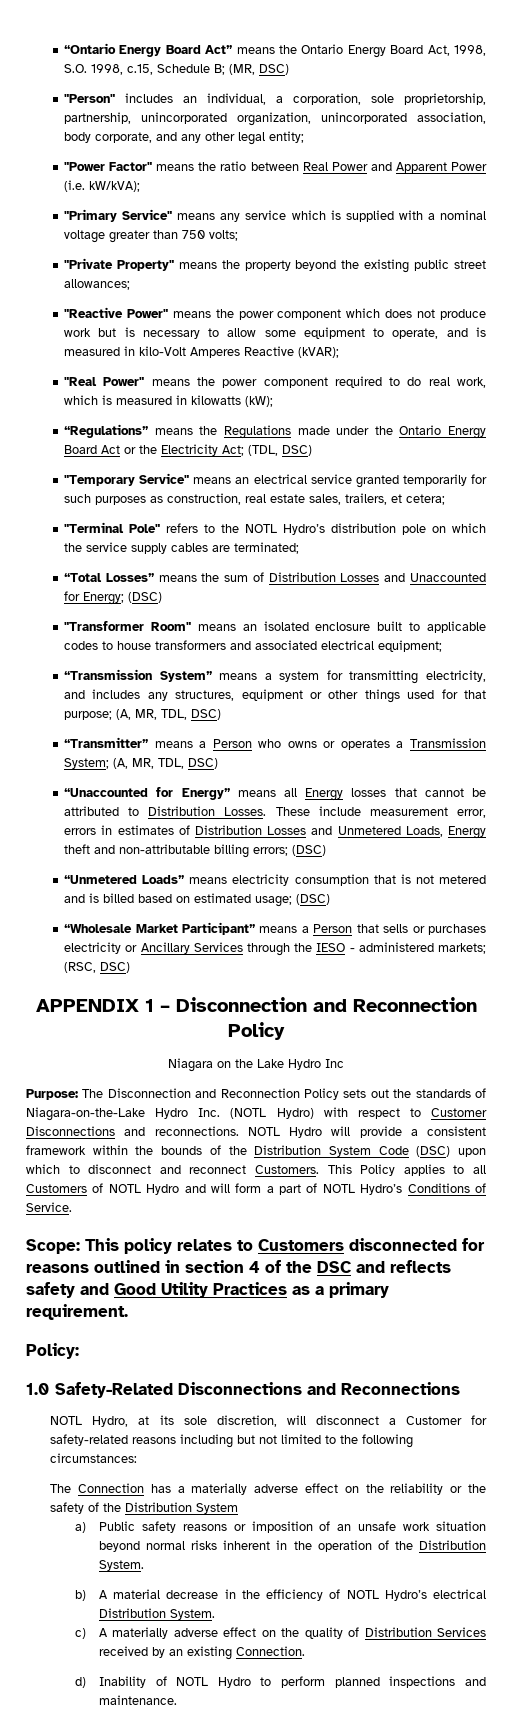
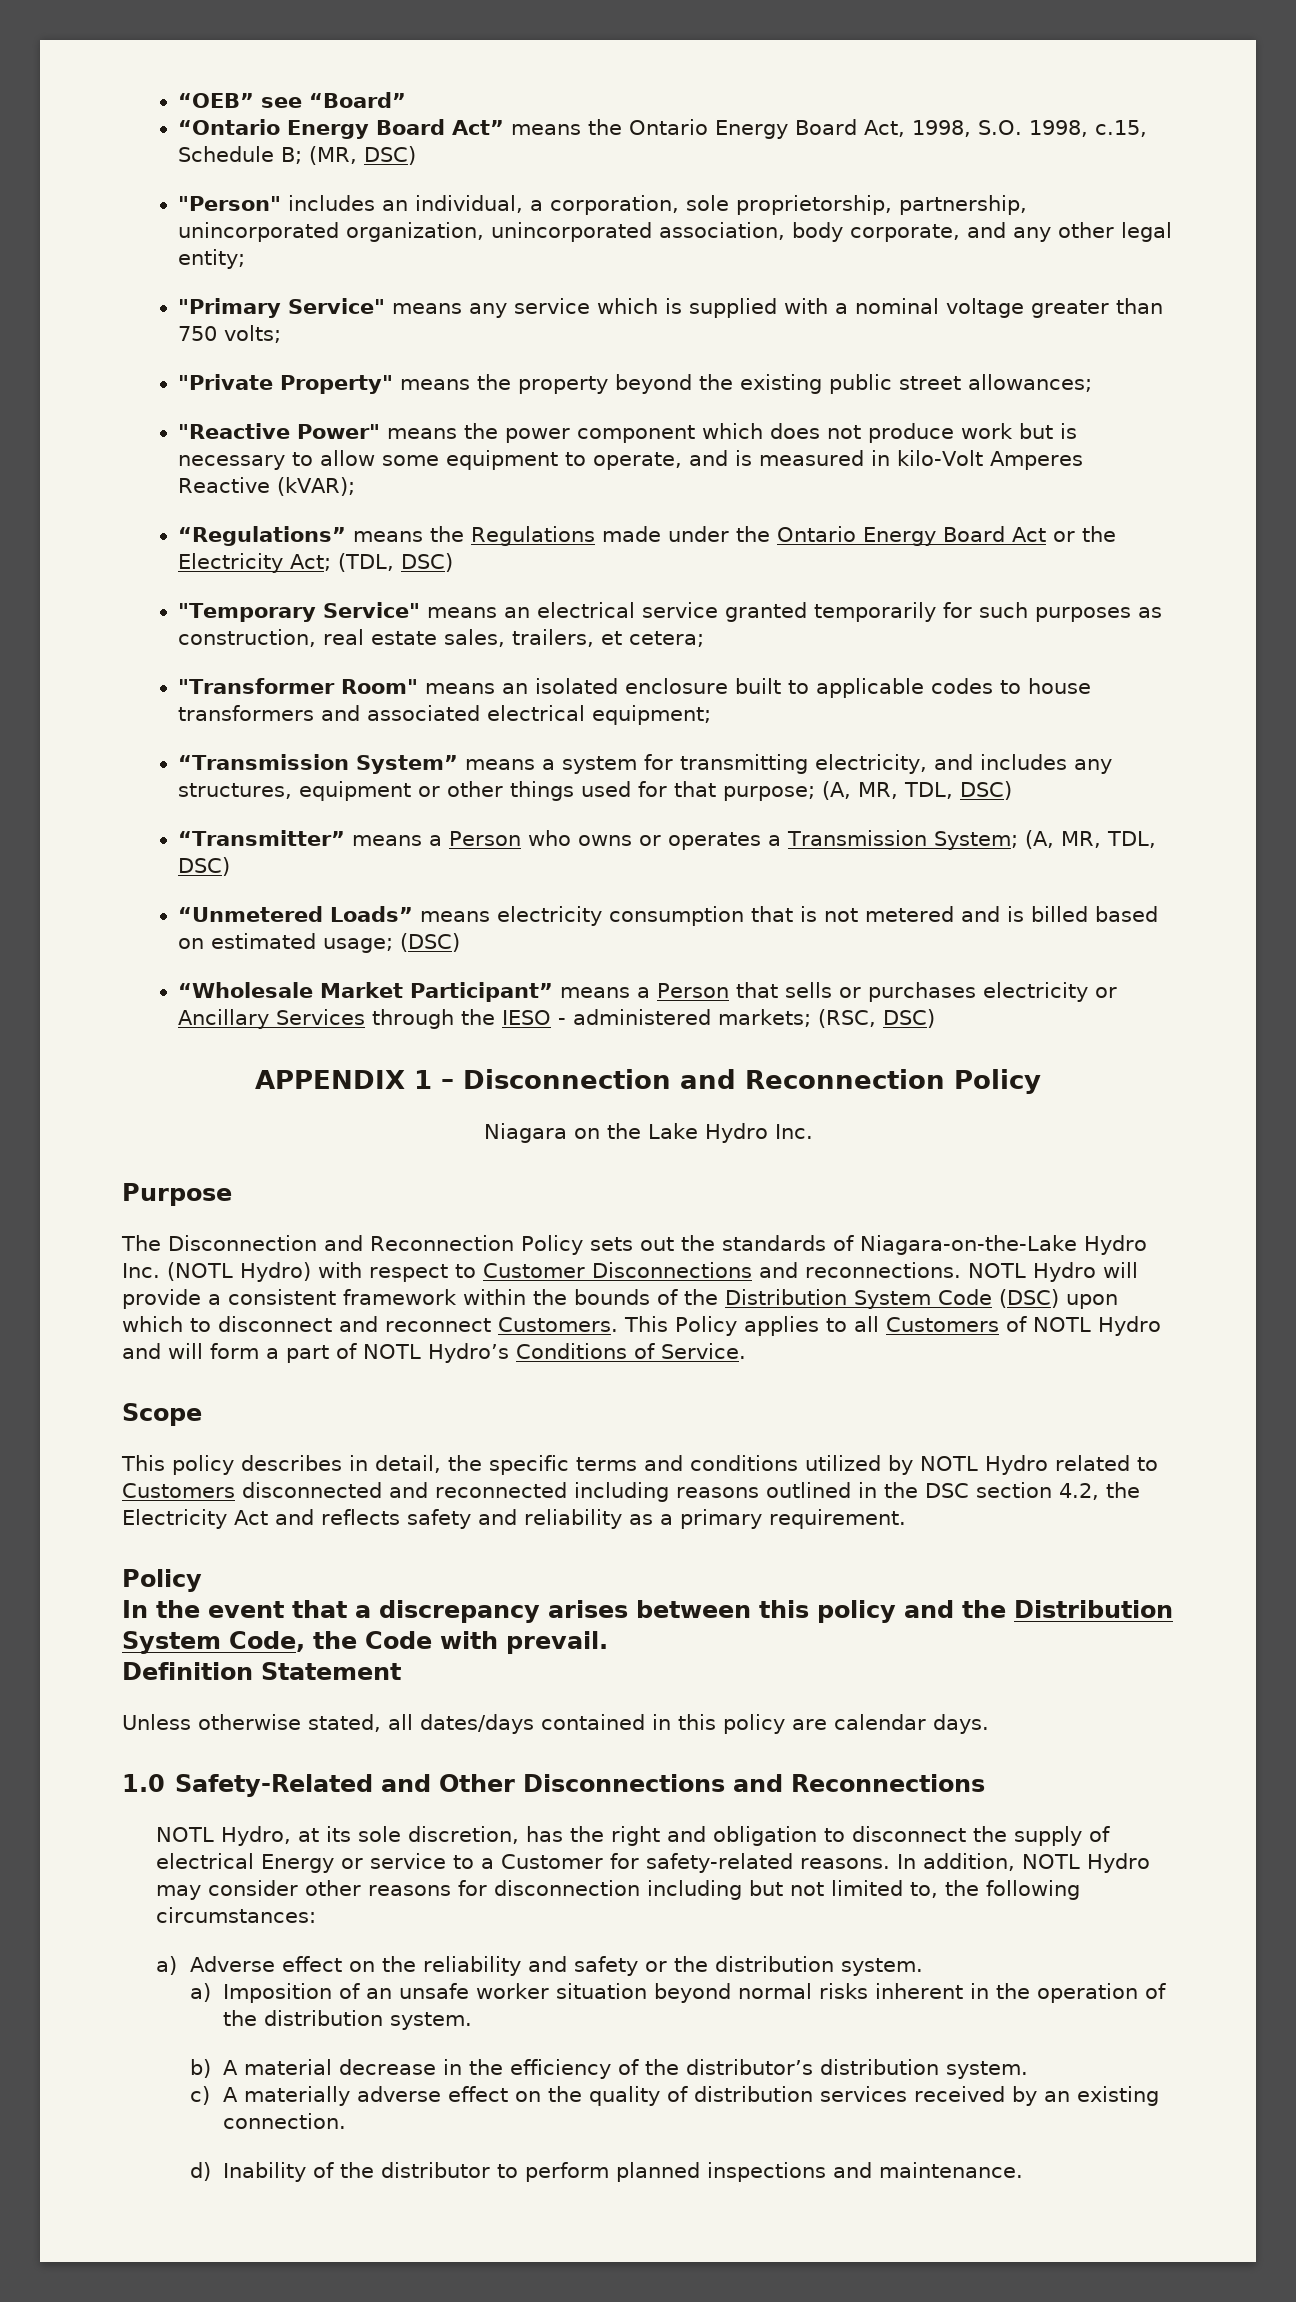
(64, 48) none -> [178,92,407,108] “OEB” see “Board” //
[64,161,487,173] [64,180,141,192] // "Power Factor" means the ratio between Real Power and Apparent Power (i.e. kW/kVA); -> (246, 259) none
[64,376,486,388] [64,395,274,407] // "Real Power" means the power component required to do real work, which is measured in kilowatts (kW); -> (356, 486) none
[64,522,487,535] [64,542,300,554] [64,572,486,582] [64,591,163,605] // "Terminal Pole" refers to the NOTL Hydro’s distribution pole on which the service supply cables are terminated; // “Total Losses” means the sum of Distribution Losses and Unaccounted for Energy; (DSC) -> (705, 639) none
[64,787,486,801] [64,806,487,818] [64,825,486,839] [64,844,327,858] // “Unaccounted for Energy” means all Energy losses that cannot be attributed to Distribution Losses. These include measurement error, errors in estimates of Distribution Losses and Unmetered Loads, Energy theft and non-attributable billing errors; (DSC) -> (231, 866) none
[325,1059,344,1068] [26,1089,78,1100] Inc // Purpose: -> [774,1124,813,1139] [122,1183,232,1206] Inc. // Purpose //
[26,1239,80,1254] Scope: -> [122,1403,202,1426] Scope //
[177,1238,485,1251] [26,1260,352,1273] relates to Customers disconnected for reasons outlined in section 4 of the DSC -> [241,1455,1158,1475] [122,1482,1140,1502] [122,1509,268,1529] describes in detail, the specific terms and conditions utilized by NOTL Hydro related to Customers disconnected and reconnected including reasons outlined in the DSC section 4.2, the Electricity Act
[114,1282,287,1298] Good Utility Practices -> [524,1509,622,1529] reliability
[26,1343,79,1359] Policy: -> [122,1569,202,1592] [122,1600,1173,1623] [122,1631,608,1654] [122,1662,401,1680] [122,1714,989,1734] Policy // In the event that a discrepancy arises between this policy and the Distribution System Code, the Code with prevail. // Definition Statement // Unless otherwise stated, all dates/days contained in this policy are calendar days.
(174, 1390) none -> [381,1774,516,1792] and Other
[286,1415,488,1425] [50,1434,177,1446] will disconnect a Customer for safety-related reasons -> [525,1826,1110,1846] [155,1853,1150,1873] [155,1880,640,1900] has the right and obligation to disconnect the supply of electrical Energy or service to a Customer for safety-related reasons. In addition, NOTL Hydro may consider other reasons for disconnection
[325,1435,337,1444] to -> [909,1882,938,1898] to,
[50,1483,487,1495] [50,1502,239,1514] [74,1521,313,1533] The Connection has a materially adverse effect on the reliability or the safety of the Distribution System // a) Public safety reasons or imposition -> [155,1956,923,1976] [189,1983,333,2003] a) Adverse effect on the reliability and safety or the distribution system. // a) Imposition
[403,1522,431,1531] work -> [476,1983,550,1999] worker
[418,1540,486,1550] [98,1560,144,1571] Distribution System. -> [264,2010,473,2030] distribution system.
[346,1589,487,1601] [98,1608,215,1620] NOTL Hydro’s electrical Distribution System. -> [645,2059,1029,2079] the distributor’s distribution system.
[364,1627,486,1637] Distribution Services -> [694,2086,908,2102] distribution services
[235,1646,305,1656] Connection. -> [223,2113,347,2129] connection.
[176,1677,251,1688] NOTL Hydro -> [340,2162,491,2178] the distributor

